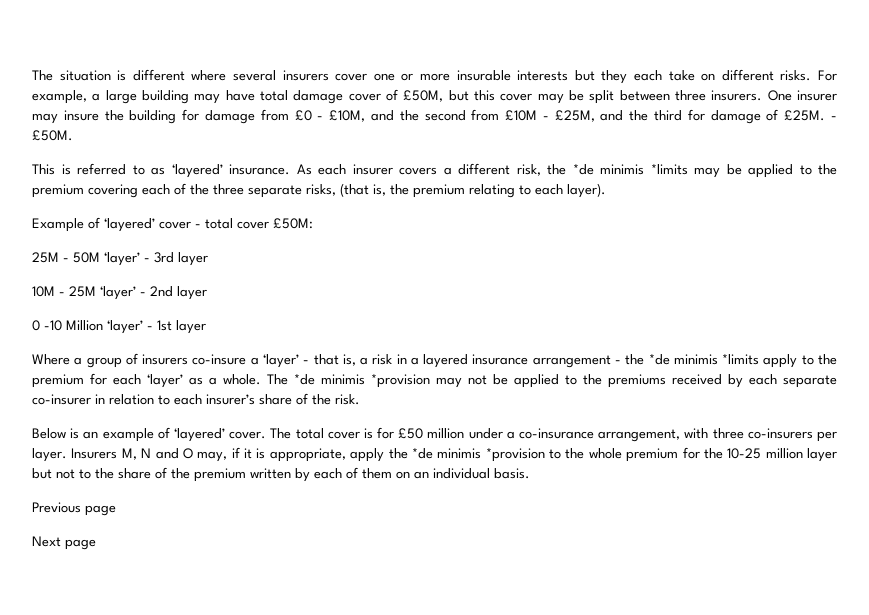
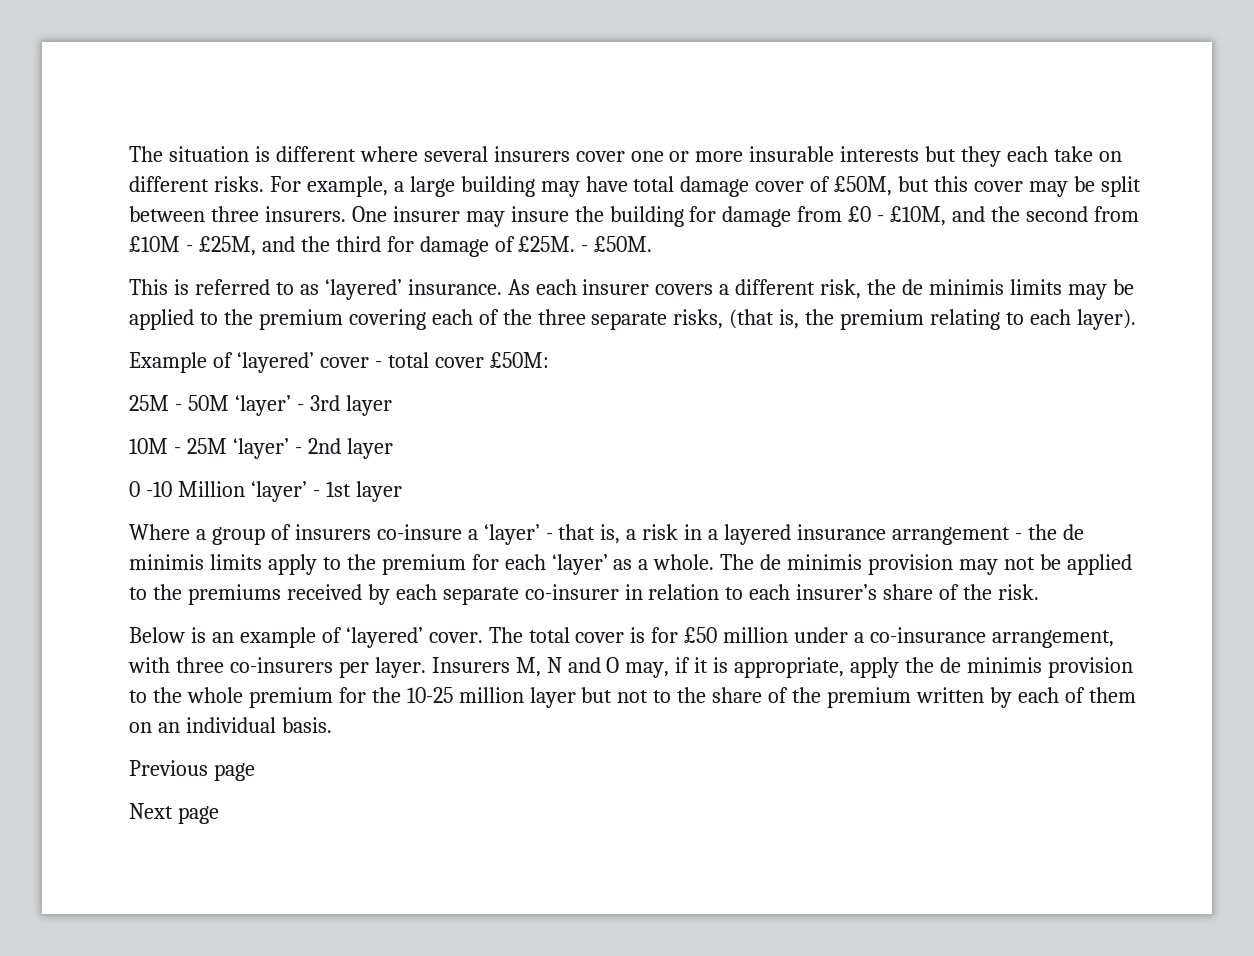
[572,164,688,175] *de minimis *limits -> [902,279,1062,295] de minimis limits
[648,354,760,365] *de minimis *limits -> [1062,524,1084,540] [129,554,262,570] de minimis limits
[294,374,430,388] *de minimis *provision -> [760,554,954,575] de minimis provision
[411,448,545,462] *de minimis *provision -> [939,657,1133,678] de minimis provision

